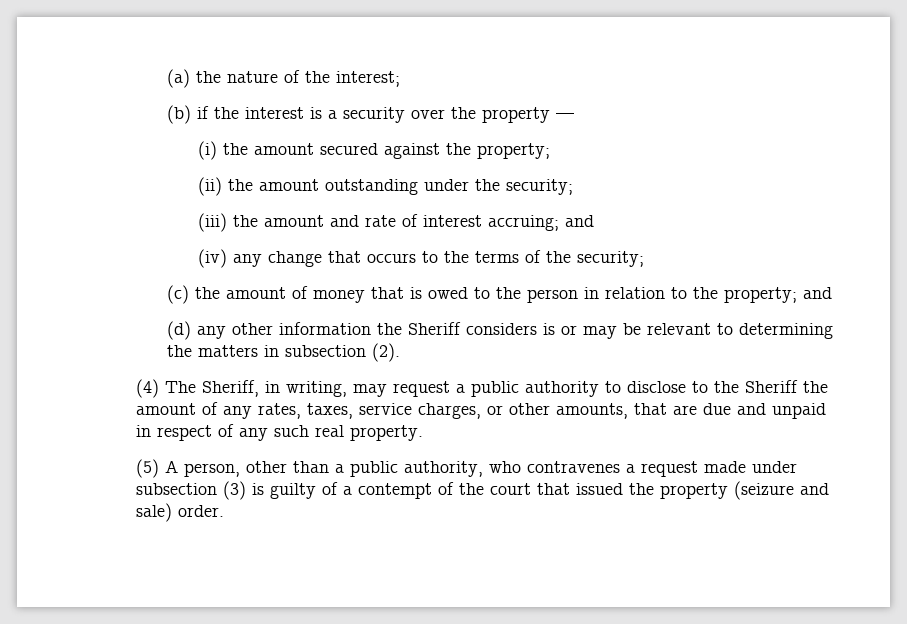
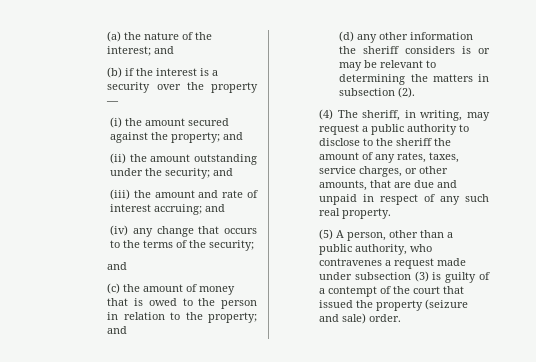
(401, 79) none -> [154,46,175,54] and
(551, 151) none -> [223,132,243,140] and
(574, 187) none -> [213,168,233,176] and
(645, 259) none -> [107,262,128,270] // and
[408,322,462,335] Sheriff -> [363,46,400,54] sheriff
[201,380,259,397] Sheriff, -> [362,110,401,121] sheriff,
[744,380,798,393] Sheriff -> [396,138,433,146] sheriff

